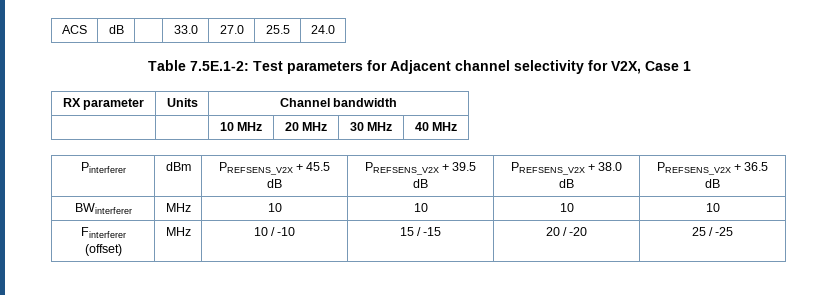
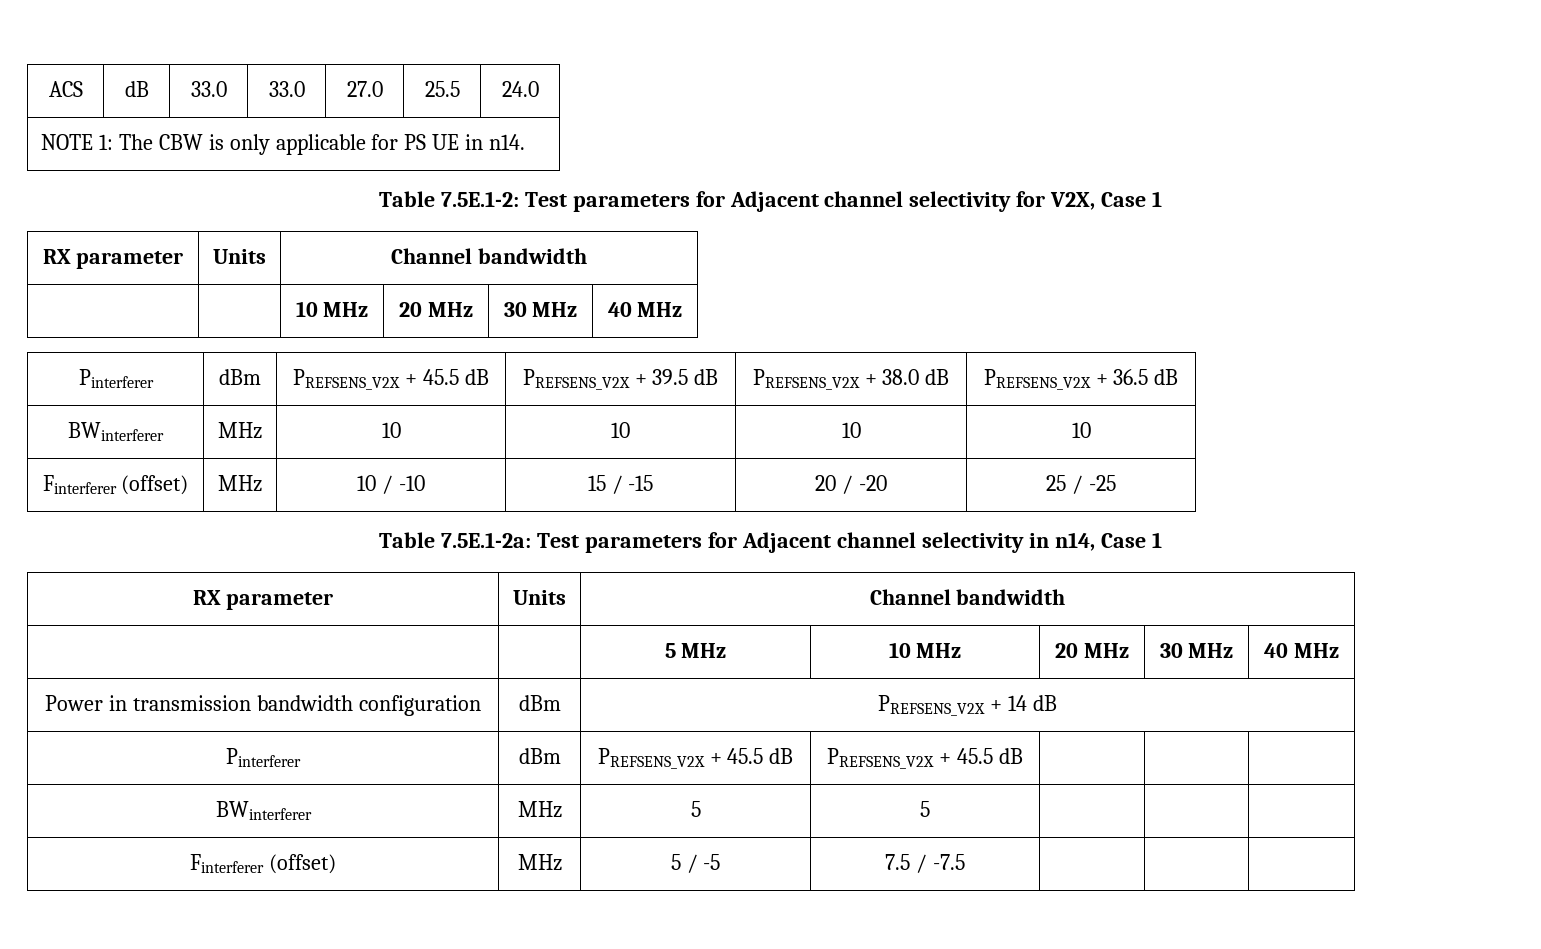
(124, 29) none -> [190,81,227,97] 33.0
(335, 29) none -> [40,134,526,155] // NOTE 1: The CBW is only applicable for PS UE in n14.
(734, 231) none -> [379,532,1162,553] [192,590,334,610] [513,590,566,605] [869,589,1066,605] [664,643,727,658] [888,642,962,658] [1055,643,1129,658] [1159,643,1234,658] [1264,643,1339,658] [45,695,481,716] [518,695,561,711] [878,695,1057,716] [226,748,301,767] [518,748,561,764] [597,748,794,769] [827,748,1023,769] [215,801,312,820] [517,801,562,818] [690,801,701,817] [920,801,930,817] [190,854,336,874] [517,854,562,871] [670,854,721,873] [885,854,965,873] // Table 7.5E.1-2a: Test parameters for Adjacent channel selectivity in n14, Case 1 // RX parameter | Units | Channel bandwidth // | | 5 MHz | 10 MHz | 20 MHz | 30 MHz | 40 MHz // Power in transmission bandwidth configuration | dBm | PREFSENS_V2X + 14 dB // Pinterferer | dBm | PREFSENS_V2X + 45.5 dB | PREFSENS_V2X + 45.5 dB | | | // BWinterferer | MHz | 5 | 5 | | | // Finterferer (offset) | MHz | 5 / -5 | 7.5 / -7.5 | | |

